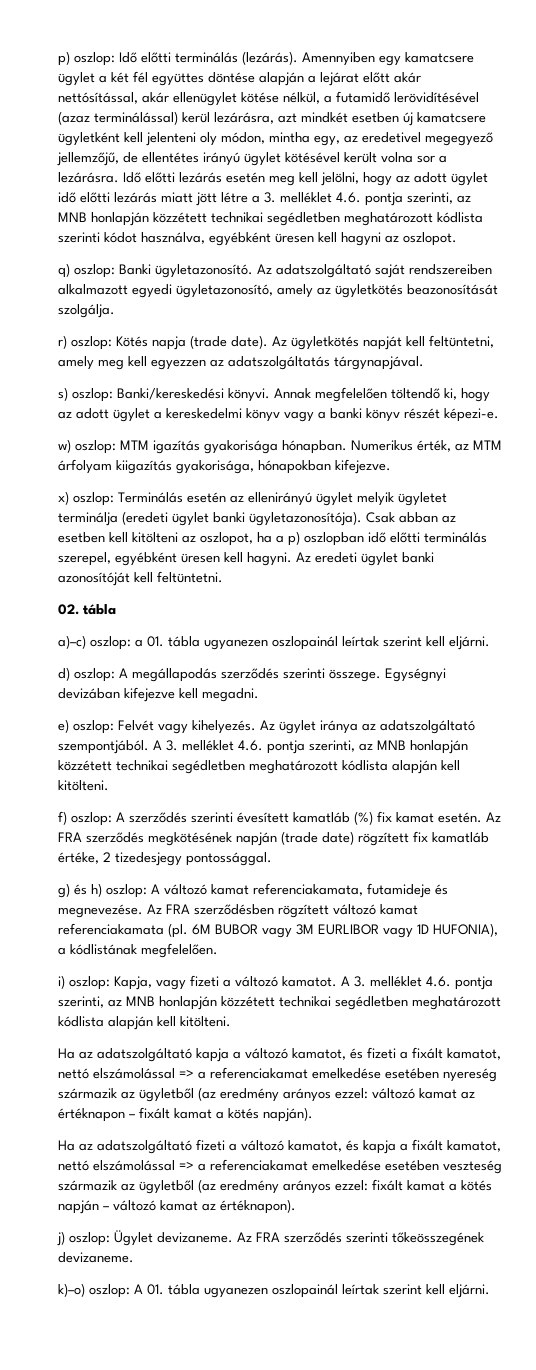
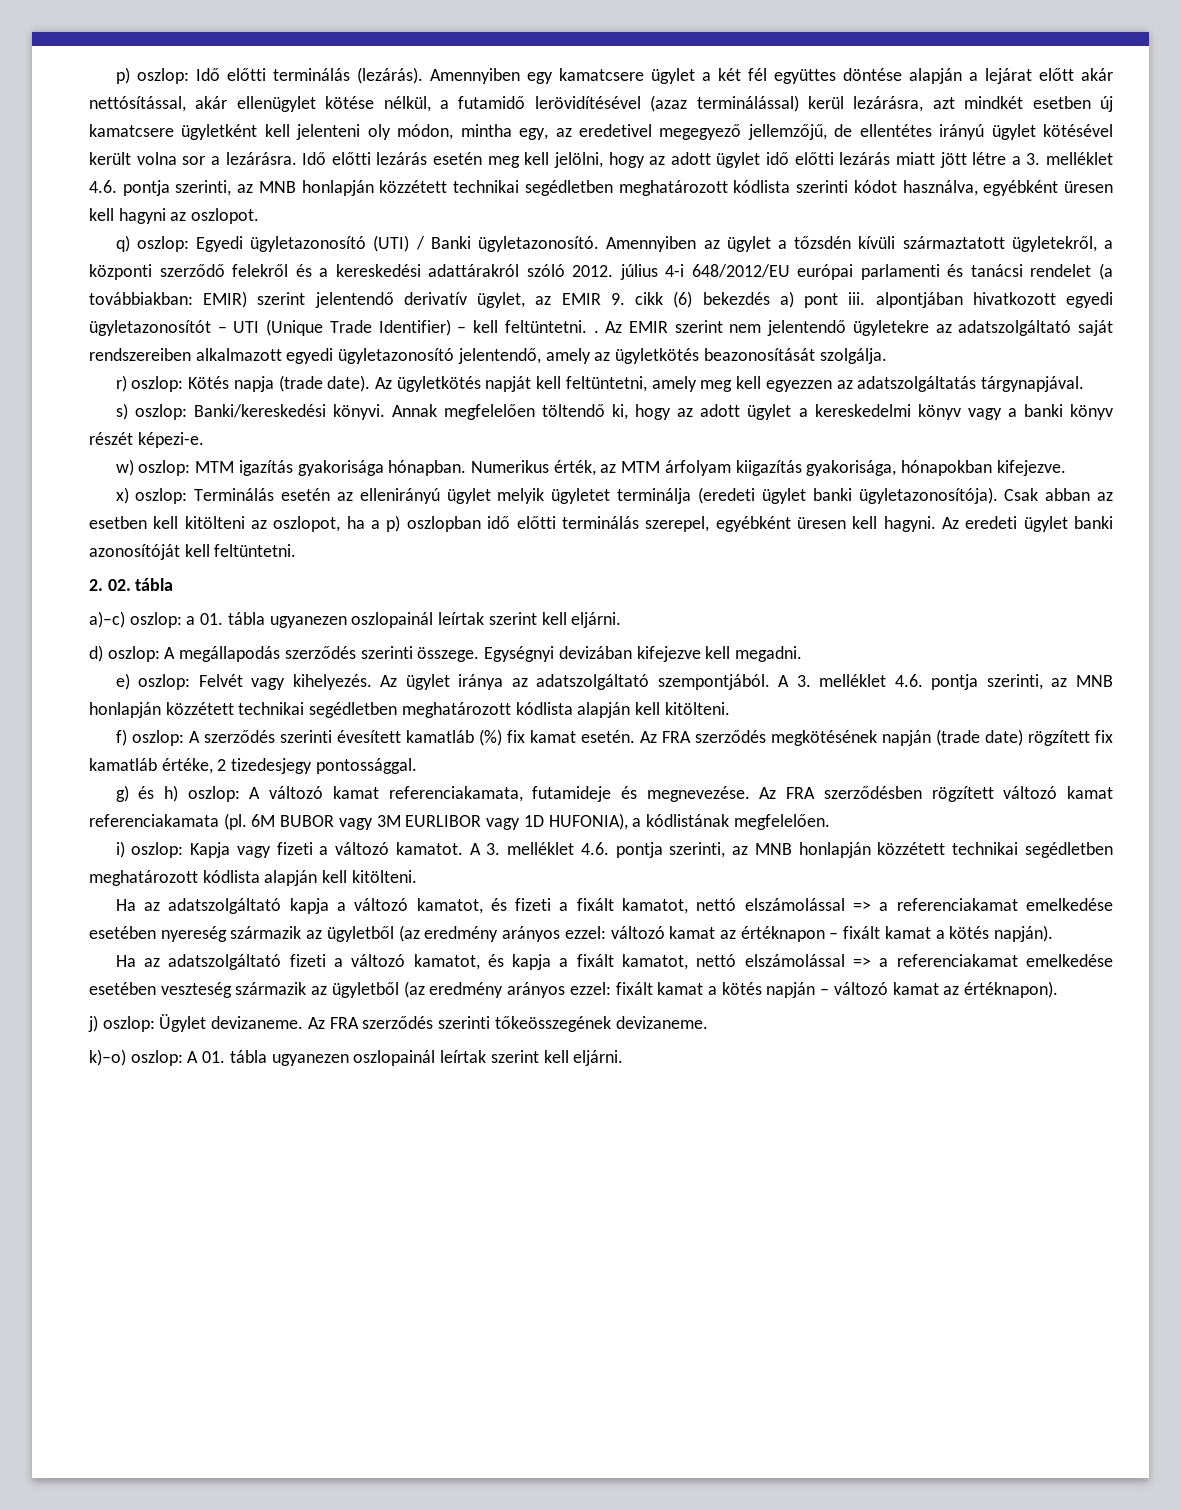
[119,264,272,278] Banki ügyletazonosító. Az -> [196,235,1113,252] [89,263,1113,280] [89,291,1114,308] [89,319,952,336] Egyedi ügyletazonosító (UTI) / Banki ügyletazonosító. Amennyiben az ügylet a tőzsdén kívüli származtatott ügyletekről, a központi szerződő felekről és a kereskedési adattárakról szóló 2012. július 4-i 648/2012/EU európai parlamenti és tanácsi rendelet (a továbbiakban: EMIR) szerint jelentendő derivatív ügylet, az EMIR 9. cikk (6) bekezdés a) pont iii. alpontjában hivatkozott egyedi ügyletazonosítót – UTI (Unique Trade Identifier) – kell feltüntetni. . Az EMIR szerint nem jelentendő ügyletekre az
[176,284,273,298] ügyletazonosító, -> [338,348,541,364] ügyletazonosító jelentendő,
(223, 577) none -> [89,579,103,591] 2.
[114,976,152,990] Kapja, -> [190,842,231,858] Kapja

